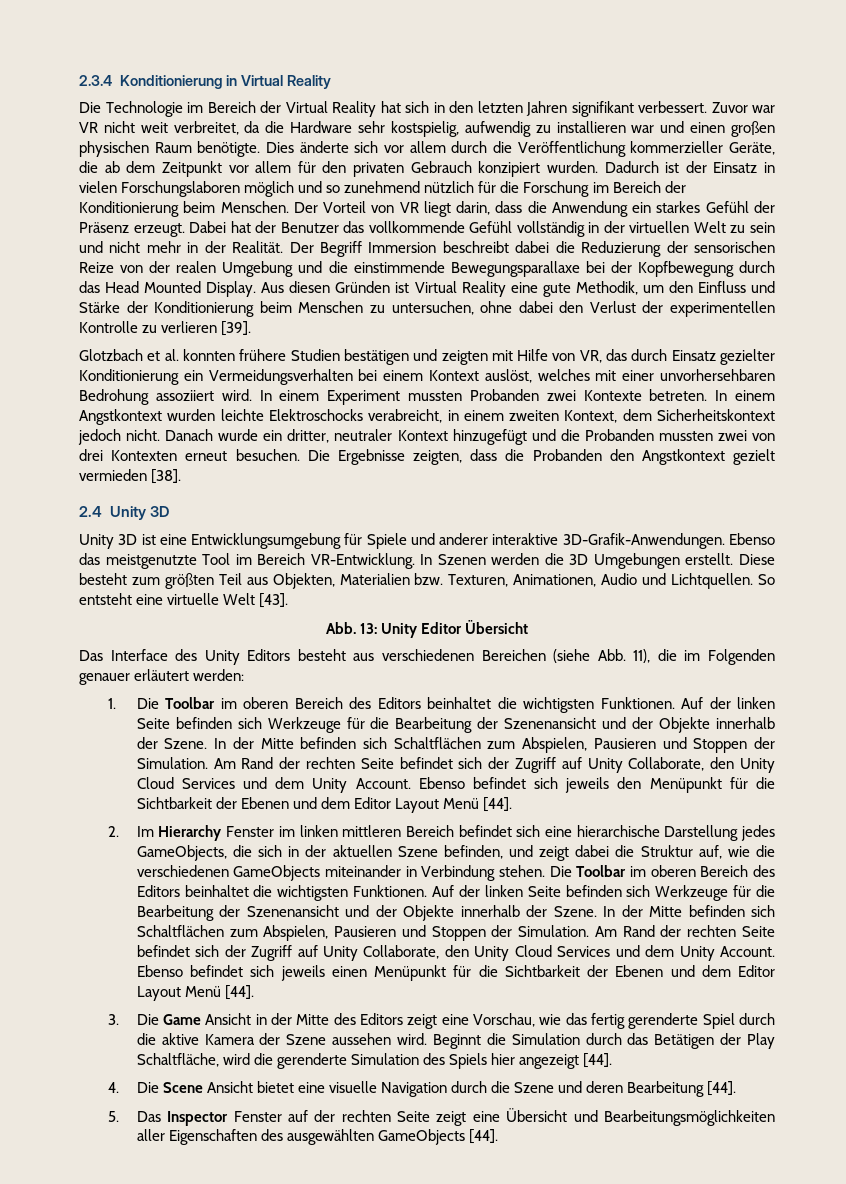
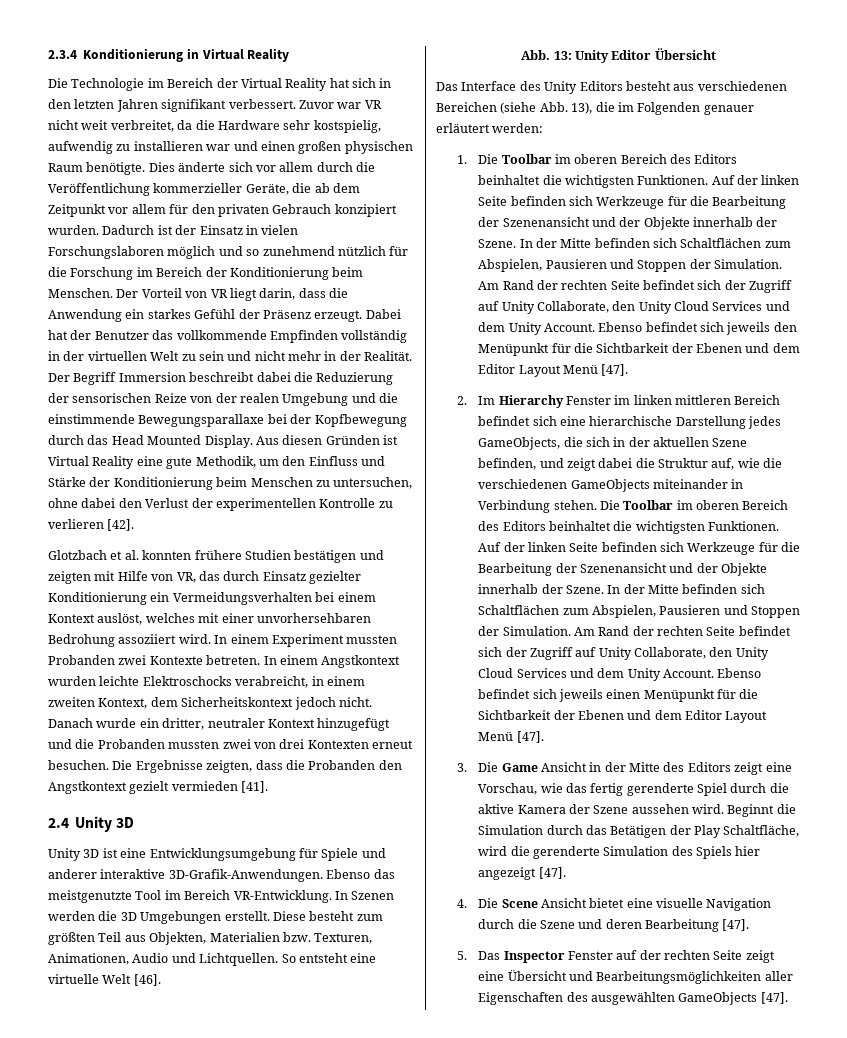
[469,221,513,233] Gefühl -> [269,330,338,343] Empfinden
[221,321,252,336] [39]. -> [107,519,135,531] [42].
[151,469,182,484] [38]. -> [241,781,269,793] [41].
[259,593,289,608] [43]. -> [133,974,161,986] [46].
[633,649,651,663] 11), -> [571,102,593,114] 13),
[483,797,513,812] [44]. -> [601,364,629,376] [47].
[224,985,254,1000] [44]. -> [516,731,544,743] [47].
[583,1053,613,1068] [44]. -> [538,867,566,879] [47].
[707,1081,737,1096] [44]. -> [722,919,750,931] [47].
[469,1129,499,1144] [44]. -> [760,992,788,1004] [47].

